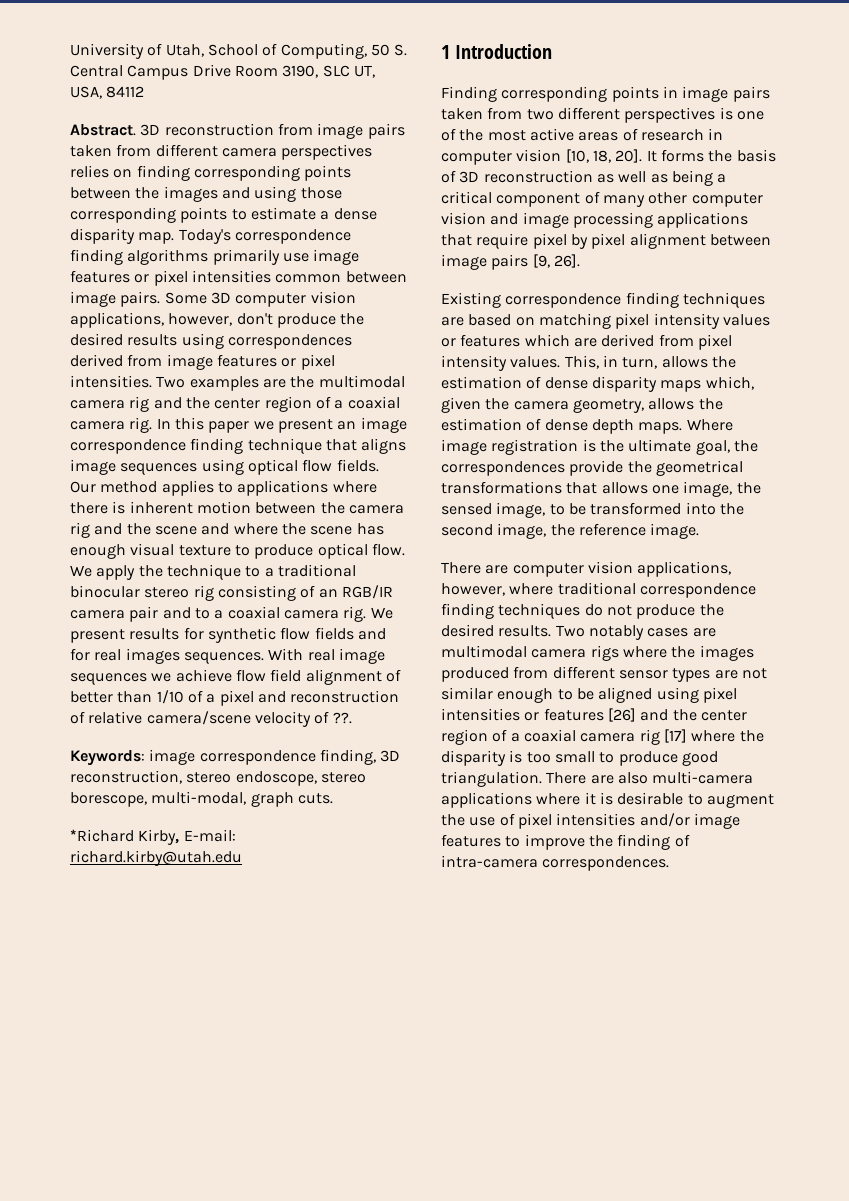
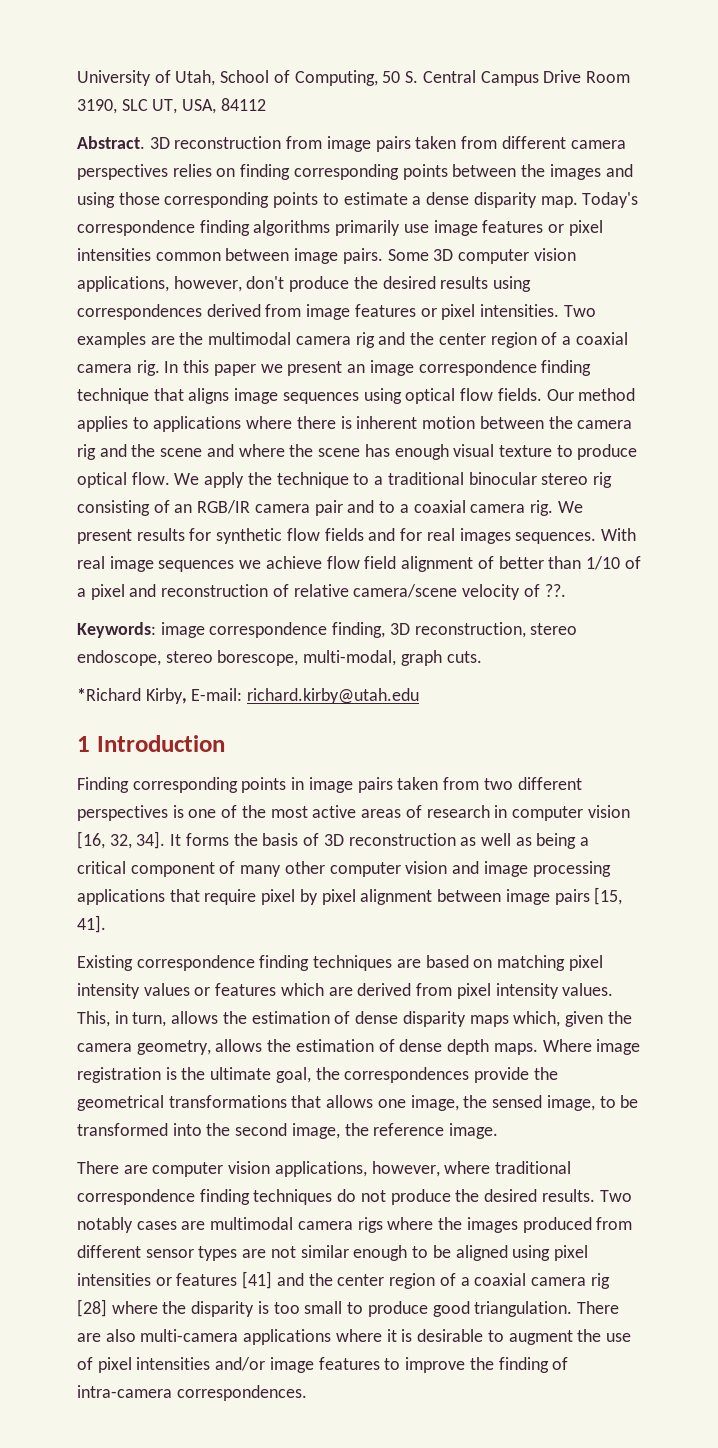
[565,149,643,163] [10, 18, 20]. -> [77,831,166,849] [16, 32, 34].
[532,254,580,268] [9, 26]. -> [594,887,623,905] [77,915,106,933] [15, 41].
[607,708,636,722] [26] -> [242,1271,273,1289] [41]
[663,729,687,743] [17] -> [77,1299,107,1317] [28]

